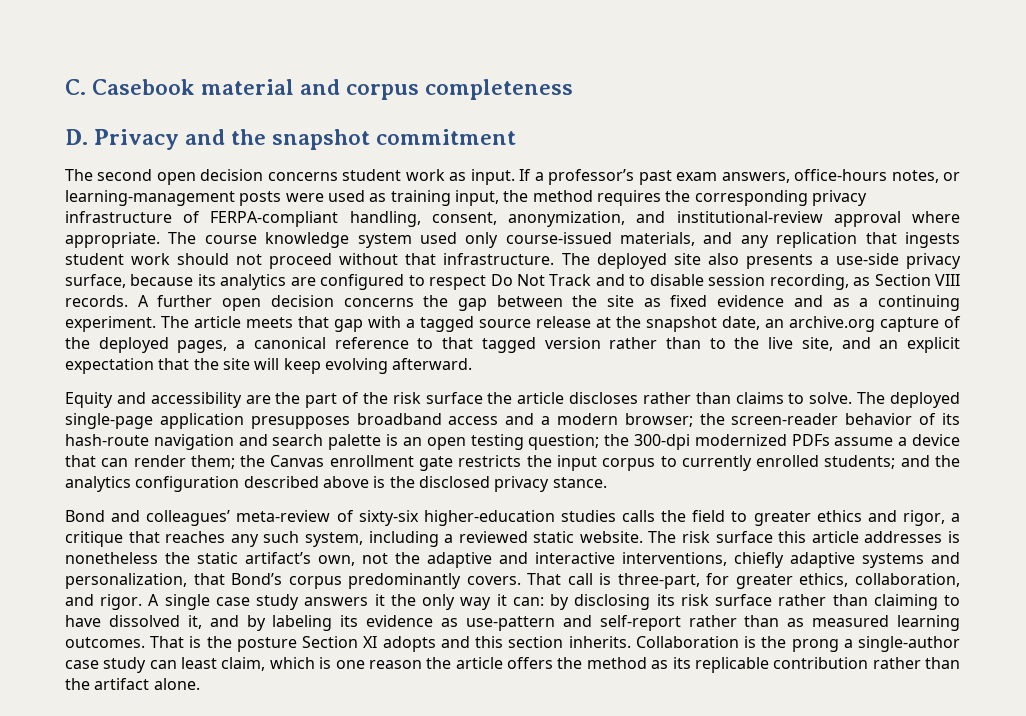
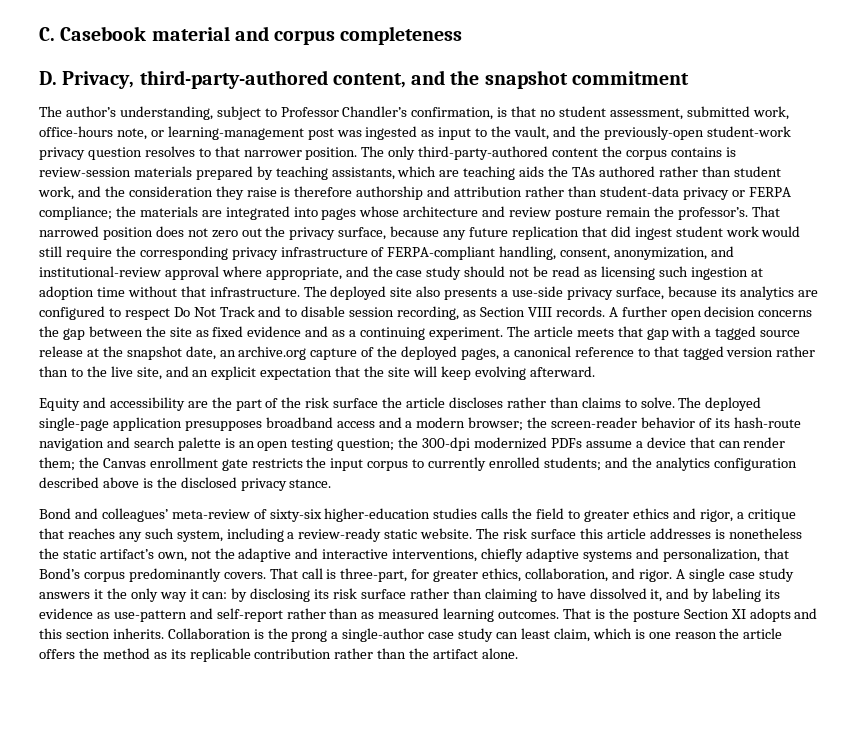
[94,129,180,150] Privacy -> [62,70,406,89] Privacy, third-party-authored content,
[97,169,961,185] [65,190,661,206] second open decision concerns student work as input. If a professor’s past exam answers, office-hours notes, or learning-management posts were used as training input, the method requires -> [65,106,789,120] [39,126,791,140] [39,146,736,160] [39,166,781,180] [38,186,791,200] [39,206,780,220] [39,226,801,240] [39,246,112,260] author’s understanding, subject to Professor Chandler’s confirmation, is that no student assessment, submitted work, office-hours note, or learning-management post was ingested as input to the vault, and the previously-open student-work privacy question resolves to that narrower position. The only third-party-authored content the corpus contains is review-session materials prepared by teaching assistants, which are teaching aids the TAs authored rather than student work, and the consideration they raise is therefore authorship and attribution rather than student-data privacy or FERPA compliance; the materials are integrated into pages whose architecture and review posture remain the professor’s. That narrowed position does not zero out the privacy surface, because any future replication that did ingest student work would still require
[65,232,960,248] [65,253,333,269] appropriate. The course knowledge system used only course-issued materials, and any replication that ingests student work should not proceed -> [265,266,763,280] [39,286,125,300] appropriate, and the case study should not be read as licensing such ingestion at adoption time
[458,531,528,543] reviewed -> [298,528,382,542] review-ready

